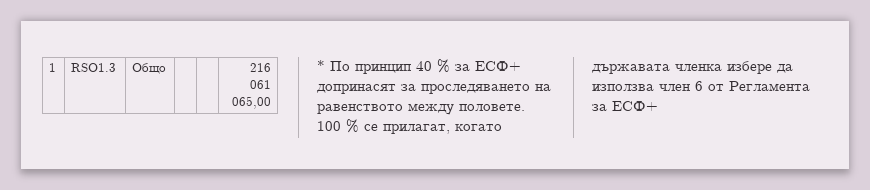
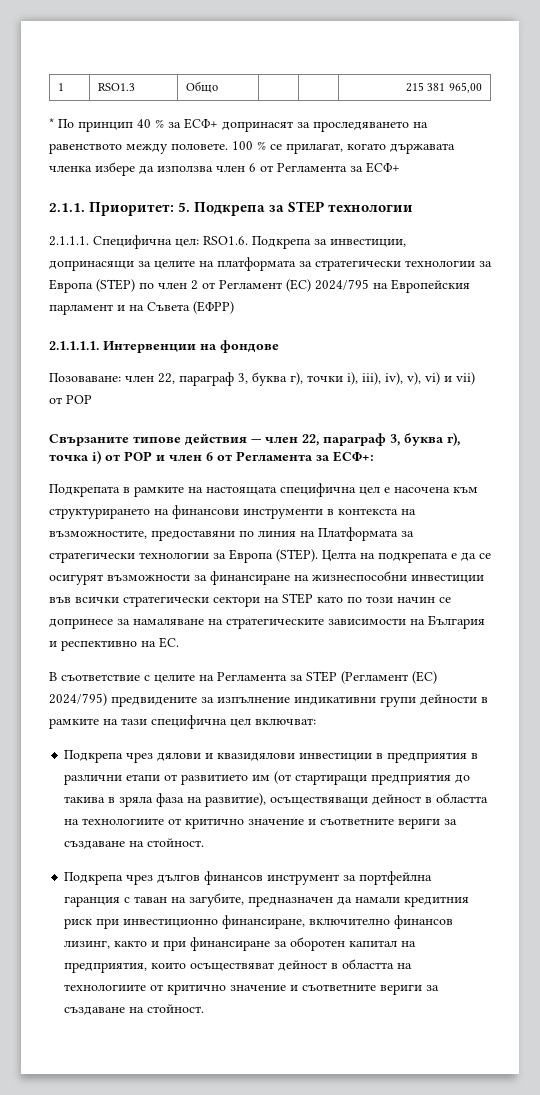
[249,63,271,72] [249,80,271,89] [231,96,271,109] 216 061 065,00 -> [405,82,482,93] 215 381 965,00
(658, 106) none -> [49,201,414,216] [49,235,406,249] [49,257,492,271] [49,279,470,293] [49,301,234,315] [49,340,279,353] [49,372,475,386] [49,395,92,404] [49,432,460,446] [49,450,374,464] [49,483,478,497] [49,505,416,519] [49,527,414,541] [49,549,491,563] [49,571,484,585] [49,593,451,607] [49,615,485,629] [49,637,179,651] [49,671,437,684] [49,693,488,707] [49,715,316,729] [64,750,479,763] [64,771,471,785] [64,793,489,807] [64,818,458,829] [64,838,205,849] [64,871,433,885] [64,893,470,907] [64,915,454,929] [64,937,417,951] [64,959,413,973] [64,984,440,995] [64,1004,205,1015] // 2.1.1. Приоритет: 5. Подкрепа за STEP технологии // 2.1.1.1. Специфична цел: RSO1.6. Подкрепа за инвестиции, допринасящи за целите на платформата за стратегически технологии за Европа (STEP) по член 2 от Регламент (ЕС) 2024/795 на Европейския парламент и на Съвета (ЕФРР) // 2.1.1.1.1. Интервенции на фондове // Позоваване: член 22, параграф 3, буква г), точки i), iii), iv), v), vi) и vii) от РОР // Свързаните типове действия — член 22, параграф 3, буква г), точка i) от РОР и член 6 от Регламента за ЕСФ+: // Подкрепата в рамките на настоящата специфична цел е насочена към структурирането на финансови инструменти в контекста на възможностите, предоставяни по линия на Платформата за стратегически технологии за Европа (STEP). Целта на подкрепата е да се осигурят възможности за финансиране на жизнеспособни инвестиции във всички стратегически сектори на STEP като по този начин се допринесе за намаляване на стратегическите зависимости на България и респективно на ЕС. // В съответствие с целите на Регламента за STEP (Регламент (ЕС) 2024/795) предвидените за изпълнение индикативни групи дейности в рамките на тази специфична цел включват: // Подкрепа чрез дялови и квазидялови инвестиции в предприятия в различни етапи от развитието им (от стартиращи предприятия до такива в зряла фаза на развитие), осъществяващи дейност в областта на технологиите от критично значение и съответните вериги за създаване на стойност. // Подкрепа чрез дългов финансов инструмент за портфейлна гаранция с таван на загубите, предназначен да намали кредитния риск при инвестиционно финансиране, включително финансов лизинг, както и при финансиране за оборотен капитал на предприятия, които осъществяват дейност в областта на технологиите от критично значение и съответните вериги за създаване на стойност.

